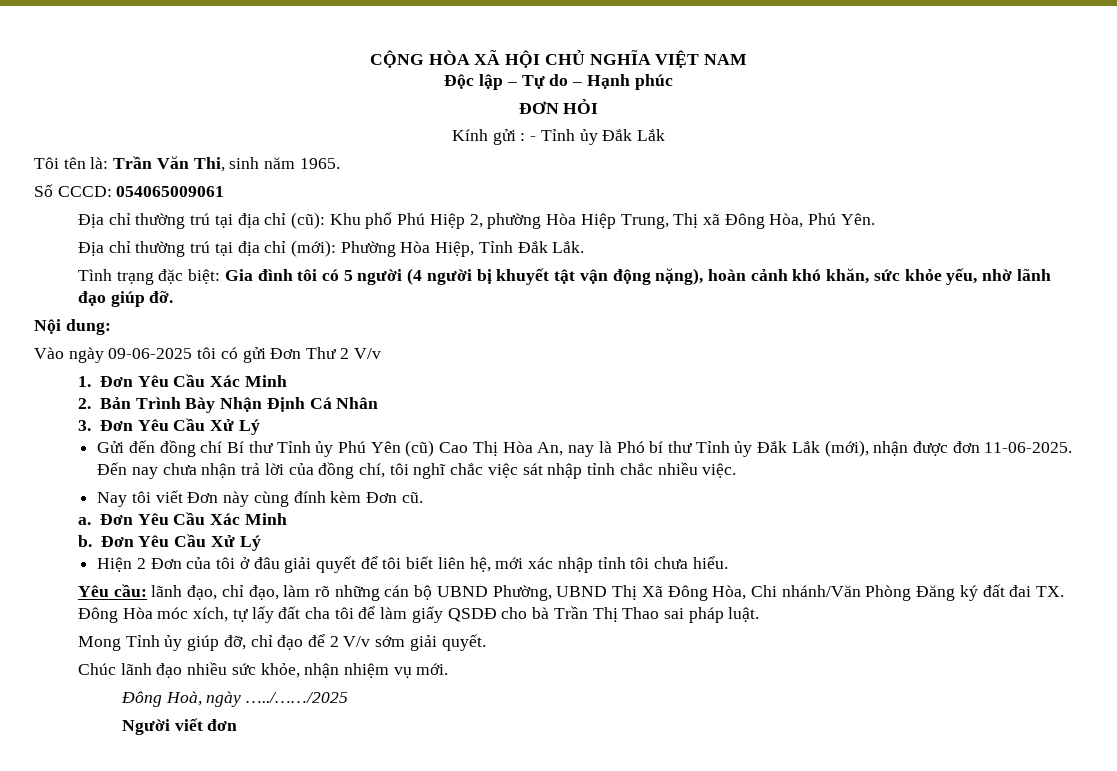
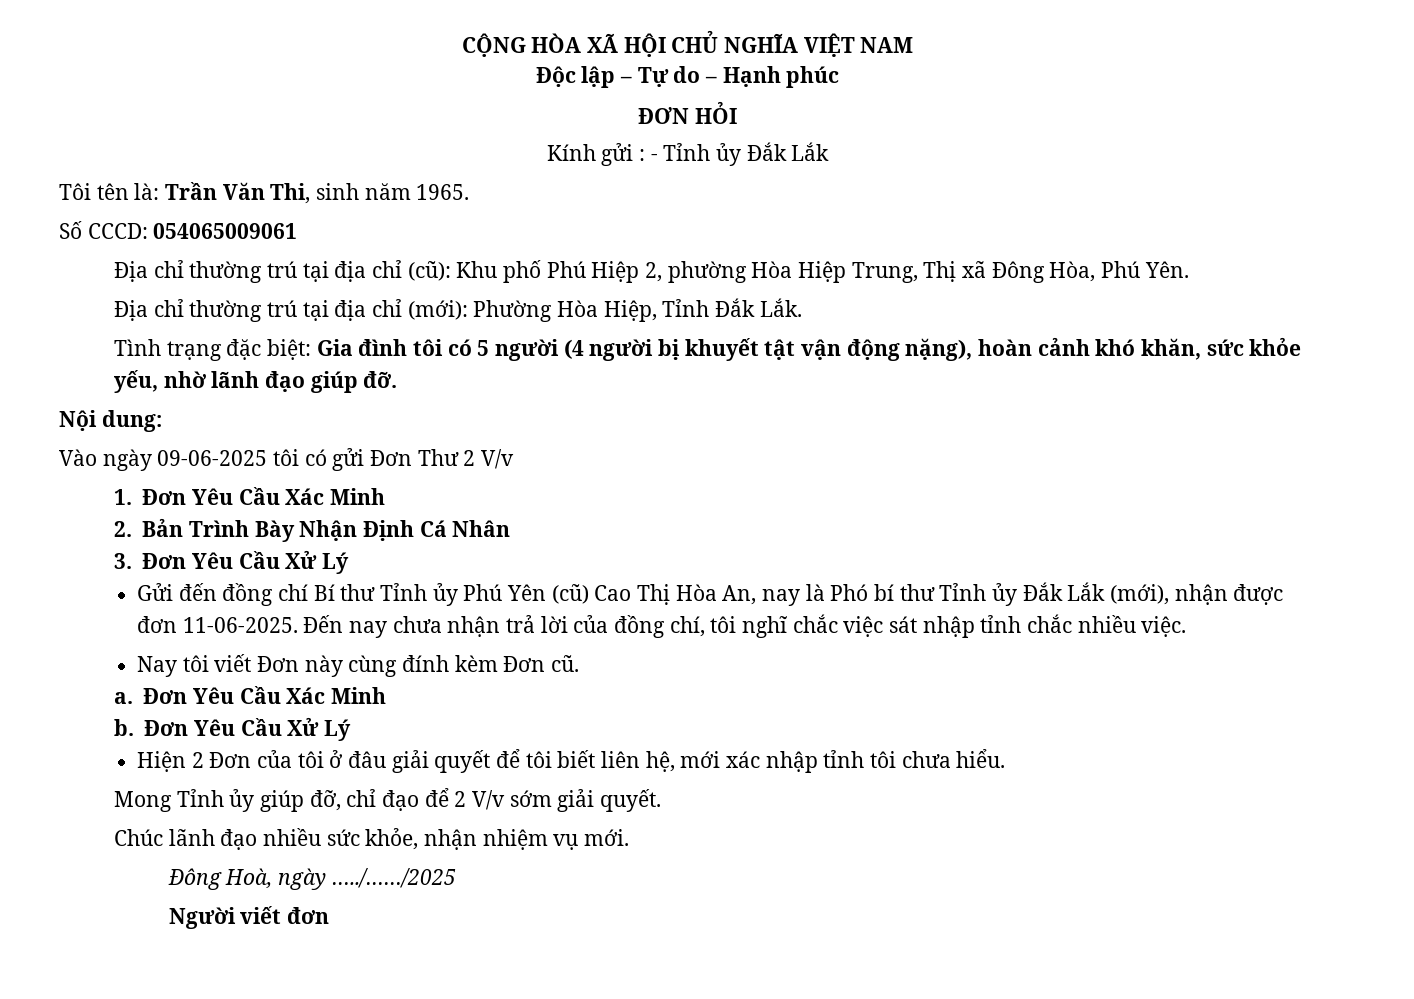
[77,584,1065,601] [77,606,760,623] // Yêu cầu: lãnh đạo, chỉ đạo, làm rõ những cán bộ UBND Phường, UBND Thị Xã Đông Hòa, Chi nhánh/Văn Phòng Đăng ký đất đai TX. Đông Hòa móc xích, tự lấy đất cha tôi để làm giấy QSDĐ cho bà Trần Thị Thao sai pháp luật. -> (1006, 758) none

